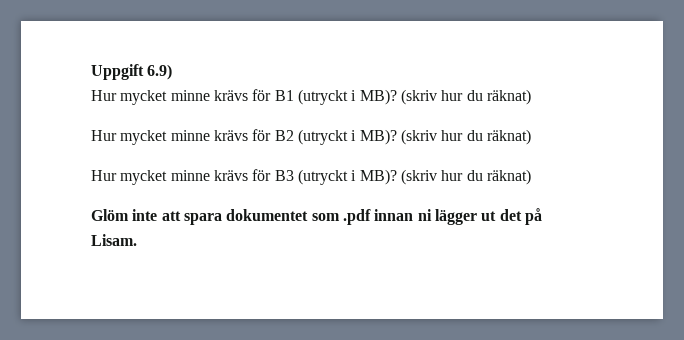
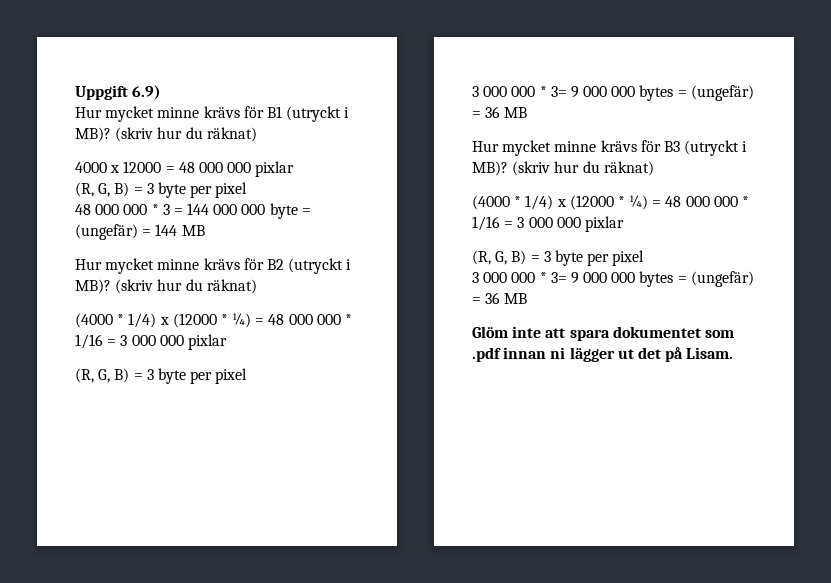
(531, 97) none -> [75,161,295,177] [75,182,248,198] [75,203,311,219] [75,224,205,240] // 4000 x 12000 = 48 000 000 pixlar // (R, G, B) = 3 byte per pixel // 48 000 000 * 3 = 144 000 000 byte = (ungefär) = 144 MB
(531, 137) none -> [75,313,353,328] [75,334,227,350] [75,368,248,384] [472,85,754,101] [472,106,528,118] // (4000 * 1/4) x (12000 * ¼) = 48 000 000 * 1/16 = 3 000 000 pixlar // (R, G, B) = 3 byte per pixel // 3 000 000 * 3= 9 000 000 bytes = (ungefär) = 36 MB
(531, 177) none -> [472,195,750,210] [472,216,624,232] [472,250,645,266] [472,271,754,287] [472,292,528,304] // (4000 * 1/4) x (12000 * ¼) = 48 000 000 * 1/16 = 3 000 000 pixlar // (R, G, B) = 3 byte per pixel // 3 000 000 * 3= 9 000 000 bytes = (ungefär) = 36 MB

